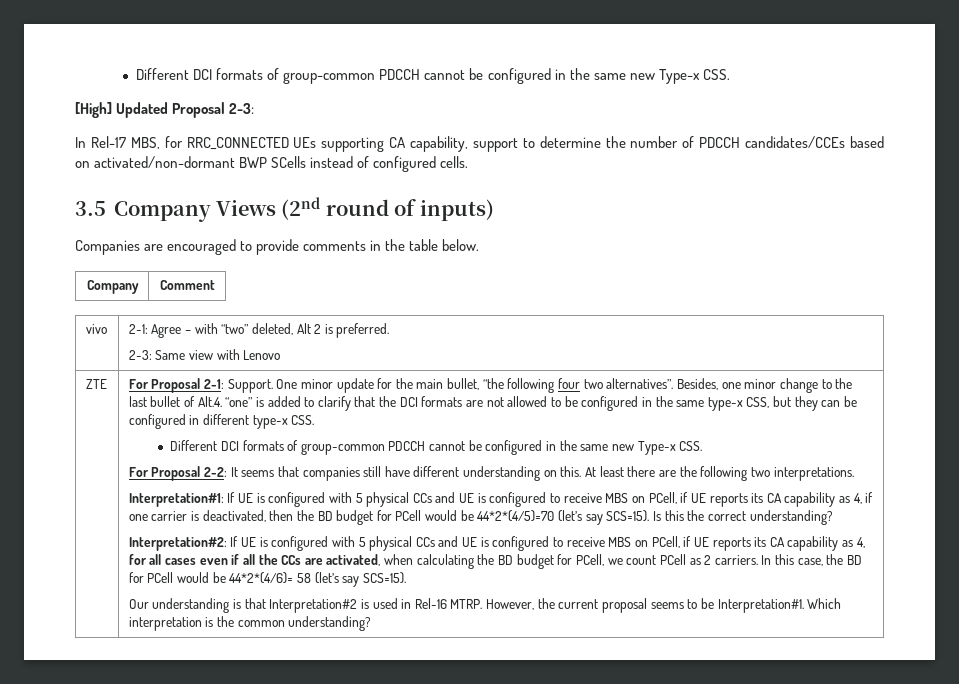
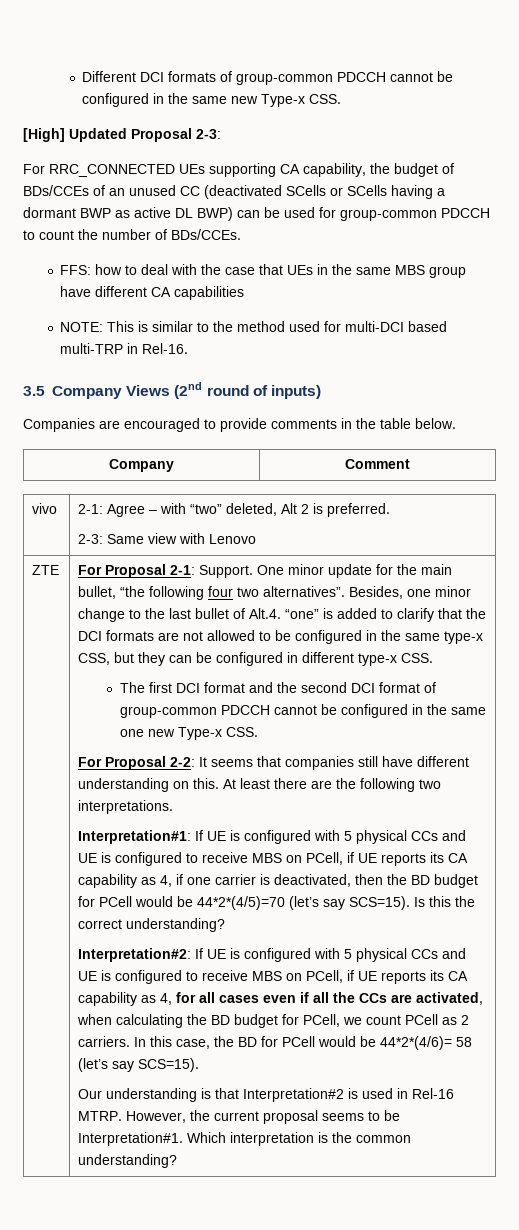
[75,136,183,149] In Rel-17 MBS, for -> [23,164,45,174] For
[472,136,884,152] [75,156,469,172] support to determine the number of PDCCH candidates/CCEs based on activated/non-dormant BWP SCells instead of configured cells. -> [370,163,454,177] [23,185,445,199] [23,207,490,221] [23,229,241,240] [60,264,467,278] [60,286,245,300] [60,321,448,332] [60,343,189,354] the budget of BDs/CCEs of an unused CC (deactivated SCells or SCells having a dormant BWP as active DL BWP) can be used for group-common PDCCH to count the number of BDs/CCEs. // FFS: how to deal with the case that UEs in the same MBS group have different CA capabilities // NOTE: This is similar to the method used for multi-DCI based multi-TRP in Rel-16.
[170,440,609,455] Different DCI formats of group-common PDCCH cannot be configured in the same -> [119,682,436,693] [119,704,486,718] [119,729,144,737] The first DCI format and the second DCI format of group-common PDCCH cannot be configured in the same one

